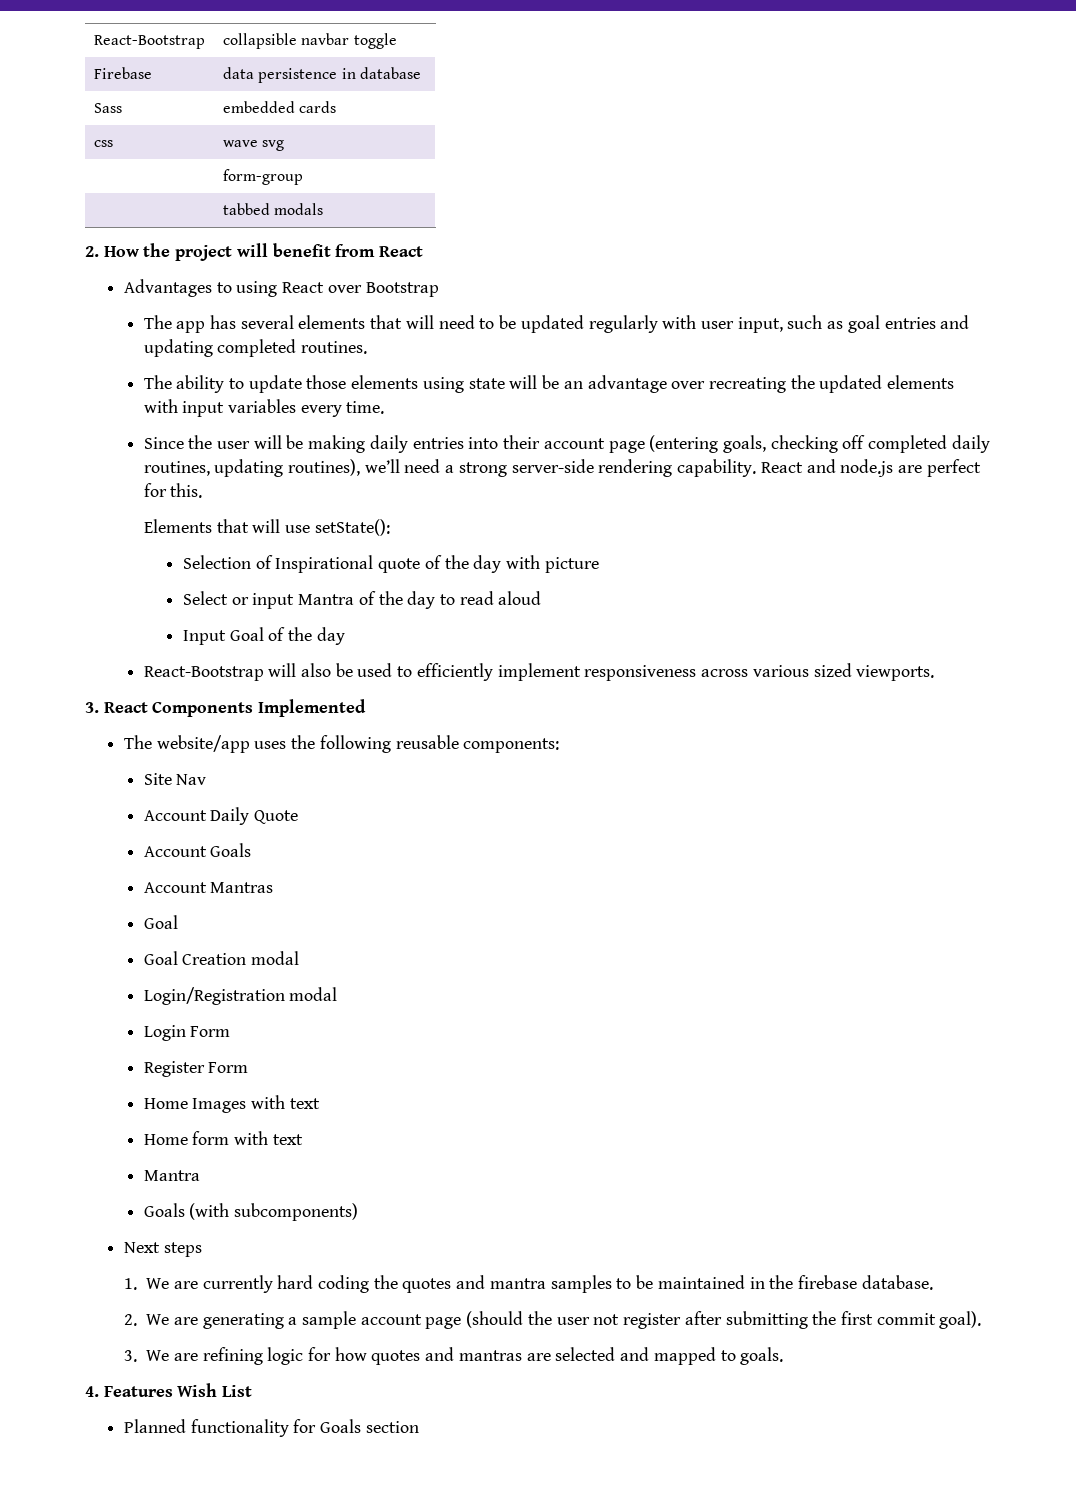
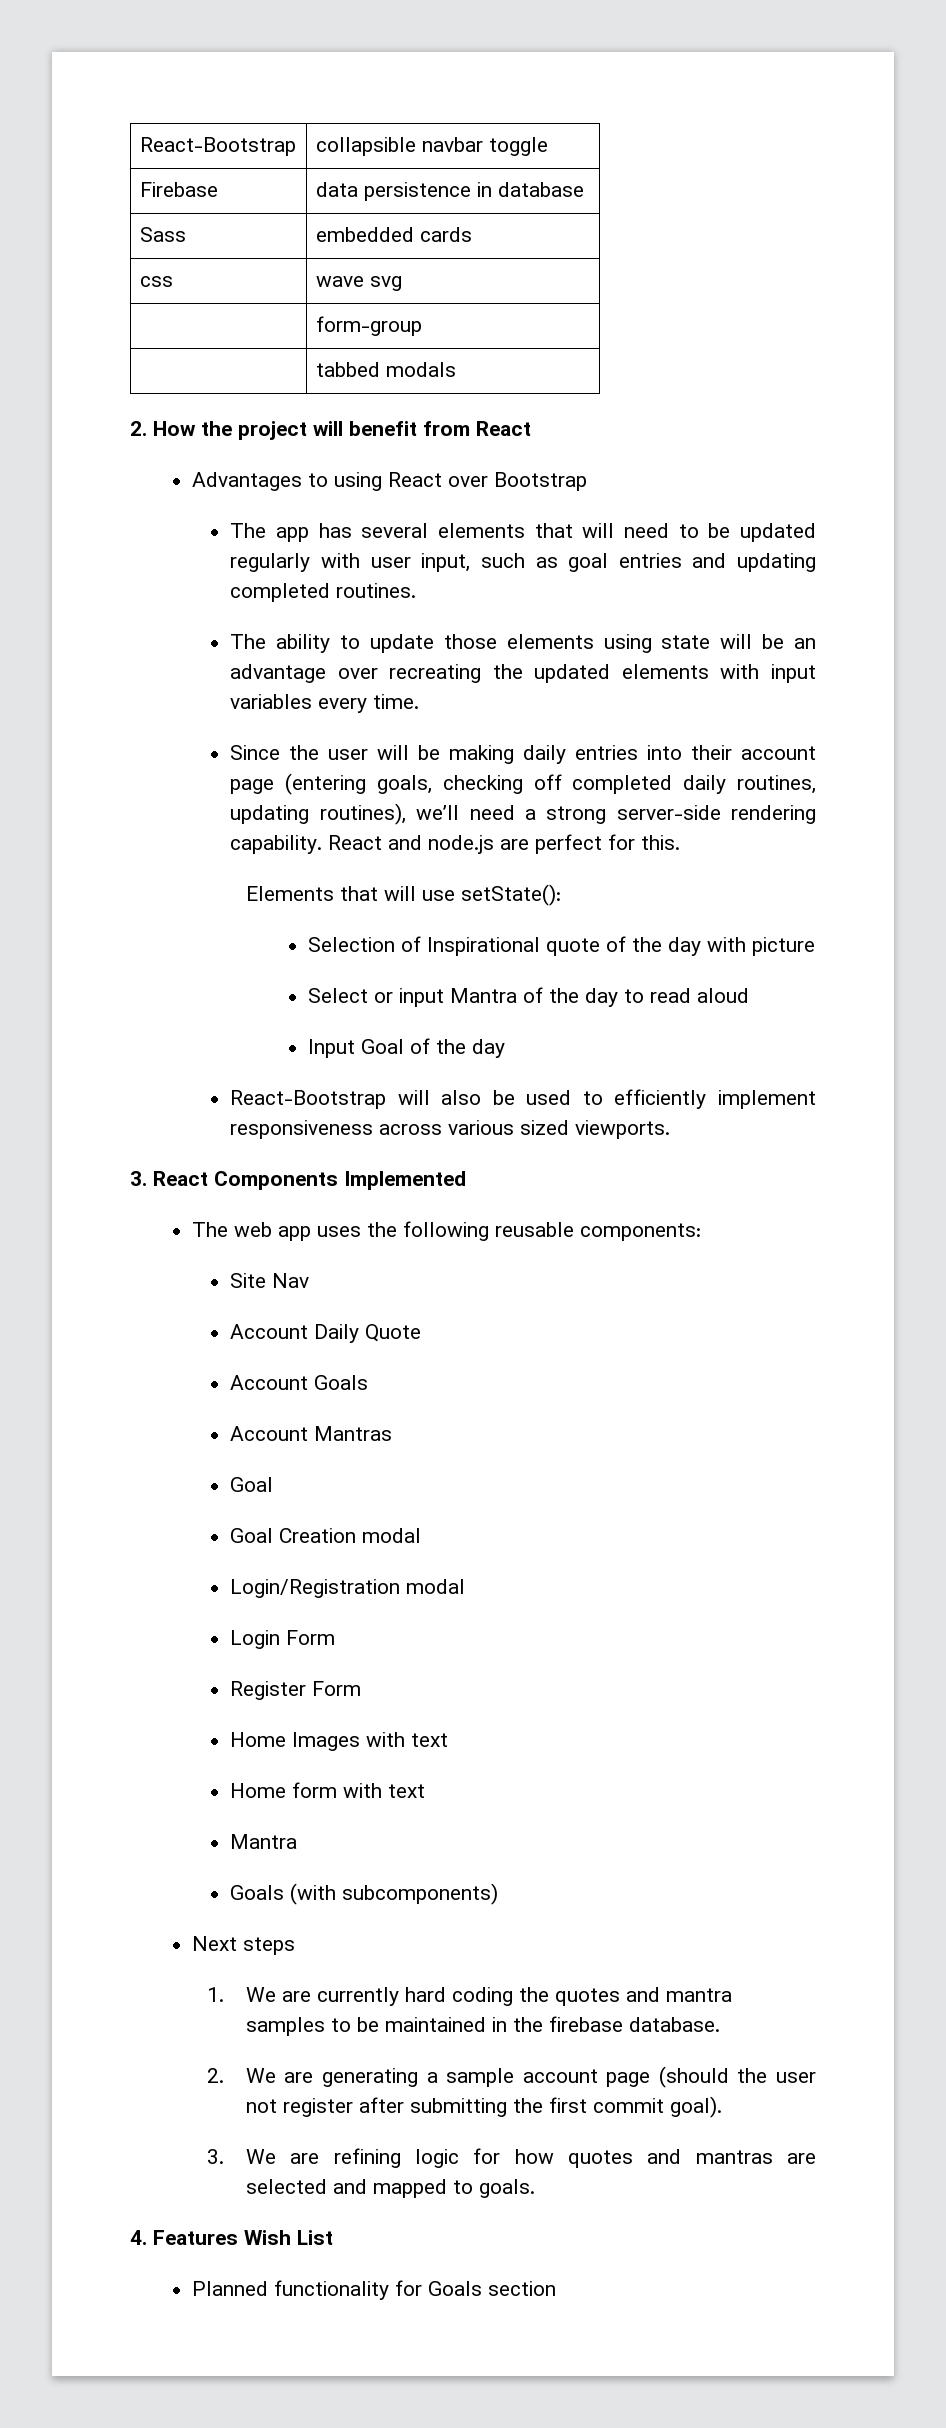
[156,735,250,753] website/app -> [233,1222,311,1241] web app

